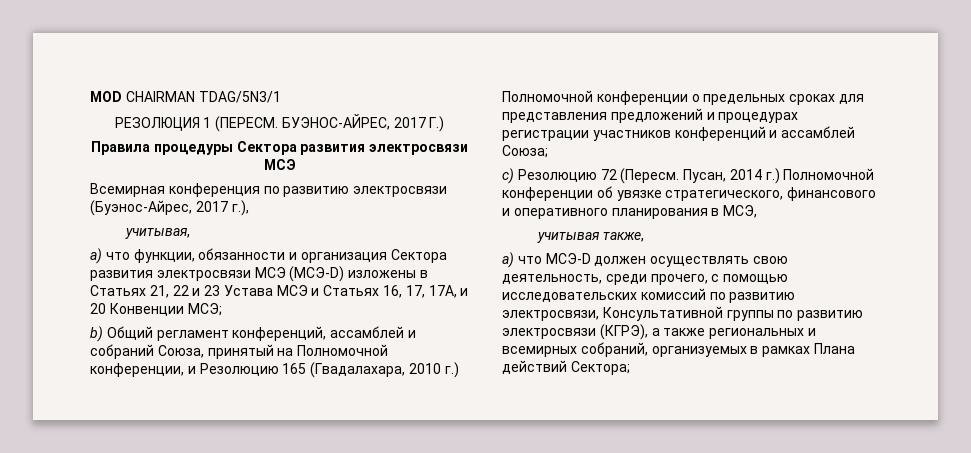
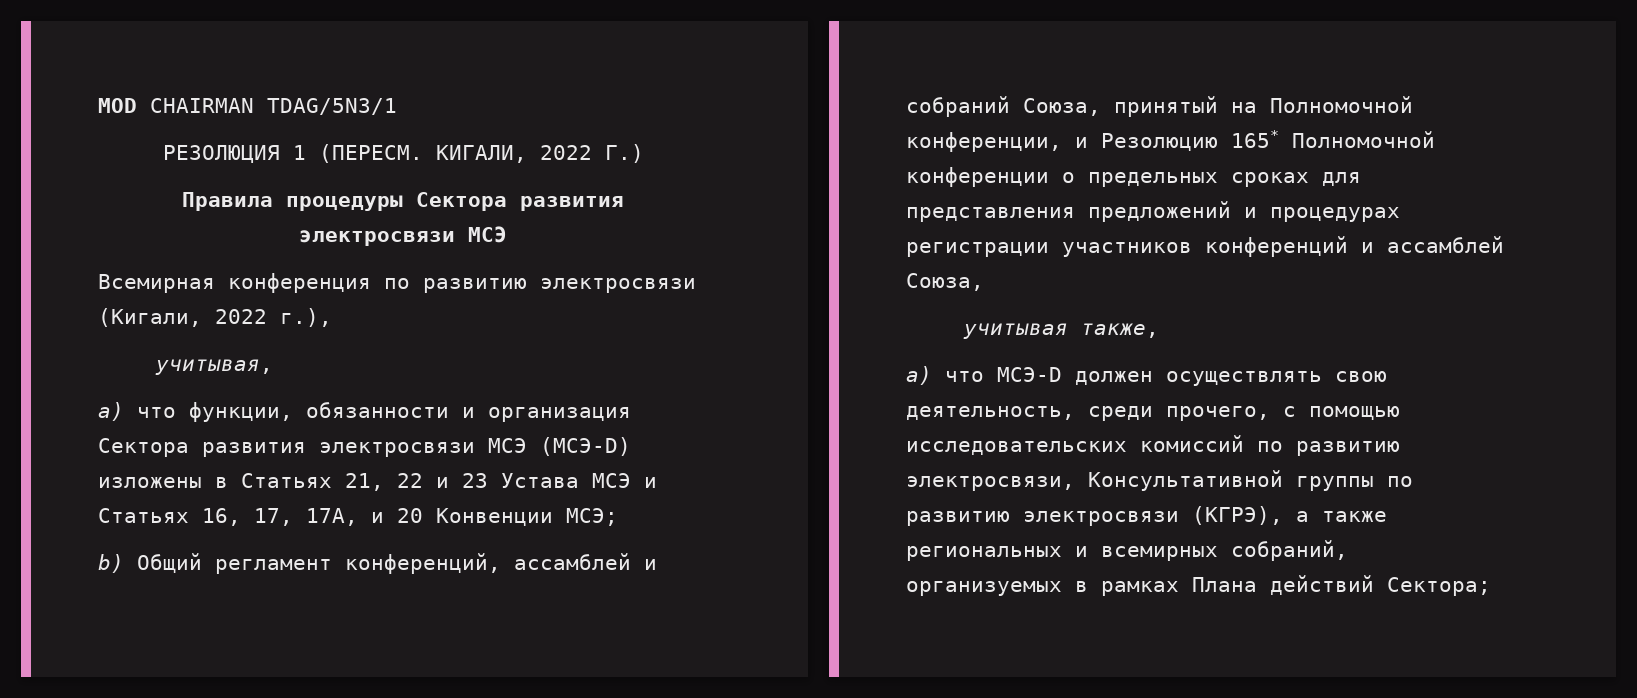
[281,114,426,130] БУЭНОС-АЙРЕС, 2017 -> [435,145,592,163] КИГАЛИ, 2022
[90,200,228,216] (Буэнос-Айрес, 2017 -> [98,308,267,327] (Кигали, 2022
[282,362,459,378] 165 (Гвадалахара, 2010 г.) -> [1231,130,1279,148] 165*
[502,145,548,158] [502,168,875,184] [502,186,877,201] [502,205,758,219] Союза; // c) Резолюцию 72 (Пересм. Пусан, 2014 г.) Полномочной конференции об увязке стратегического, финансового и оперативного планирования в МСЭ, -> [906,273,984,291] Союза,

